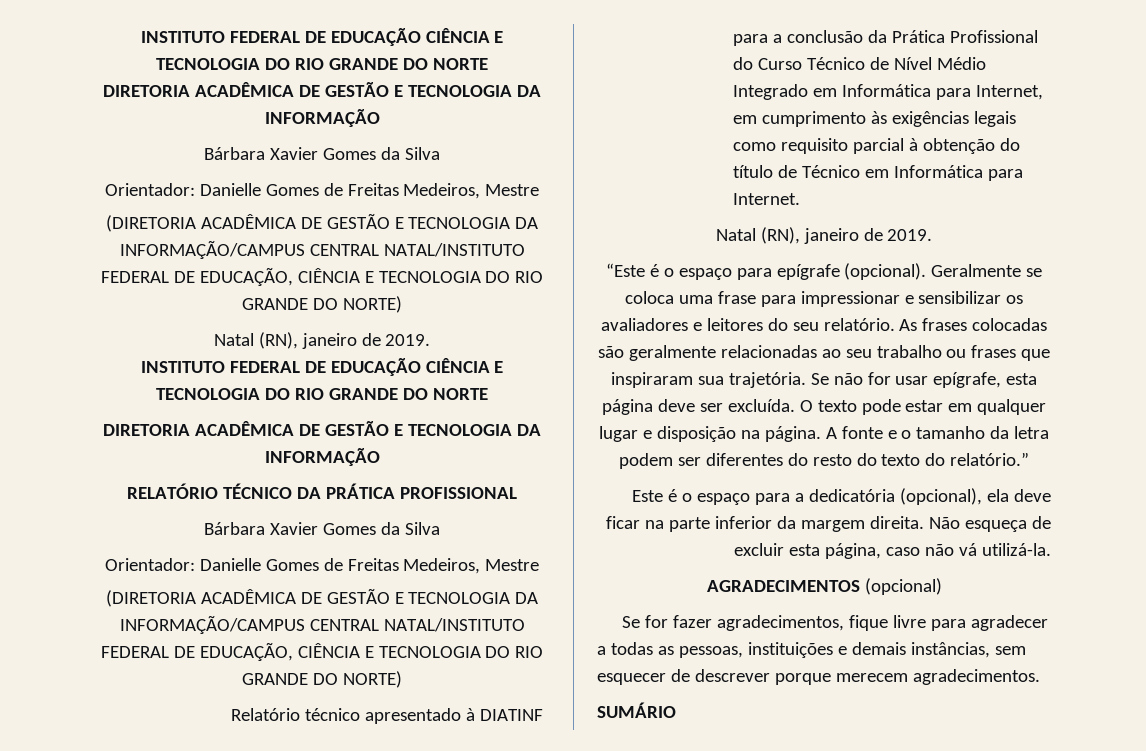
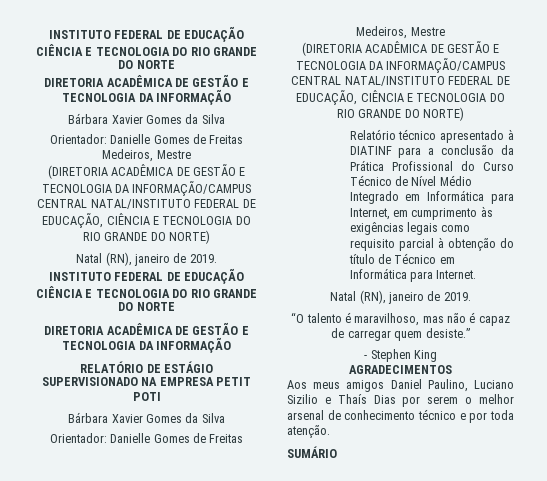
[223,483,517,499] TÉCNICO DA PRÁTICA PROFISSIONAL -> [146,361,213,373] [41,377,252,386] [132,392,161,401] DE ESTÁGIO SUPERVISIONADO NA EMPRESA PETIT POTI
[605,263,1043,280] [624,291,1024,307] [600,318,1048,331] [597,345,1051,361] [610,372,1038,388] [601,399,1047,415] [598,426,1050,442] [618,452,1030,469] [632,488,1051,505] [606,516,1051,532] [734,543,1051,559] [706,578,942,595] [621,615,1048,631] [597,642,1026,658] [597,669,1040,685] “Este é o espaço para epígrafe (opcional). Geralmente se coloca uma frase para impressionar e sensibilizar os avaliadores e leitores do seu relatório. As frases colocadas são geralmente relacionadas ao seu trabalho ou frases que inspiraram sua trajetória. Se não for usar epígrafe, esta página deve ser excluída. O texto pode estar em qualquer lugar e disposição na página. A fonte e o tamanho da letra podem ser diferentes do resto do texto do relatório.” // Este é o espaço para a dedicatória (opcional), ela deve ficar na parte inferior da margem direita. Não esqueça de excluir esta página, caso não vá utilizá-la. // AGRADECIMENTOS (opcional) // Se for fazer agradecimentos, fique livre para agradecer a todas as pessoas, instituições e demais instâncias, sem esquecer de descrever porque merecem agradecimentos. -> [291,312,510,326] [331,328,470,341] [364,349,437,362] [349,365,452,374] [287,379,514,392] [287,394,514,407] [287,409,514,423] [287,425,330,438] “O talento é maravilhoso, mas não é capaz de carregar quem desiste.” // - Stephen King // AGRADECIMENTOS // Aos meus amigos Daniel Paulino, Luciano Sizilio e Thaís Dias por serem o melhor arsenal de conhecimento técnico e por toda atenção.

